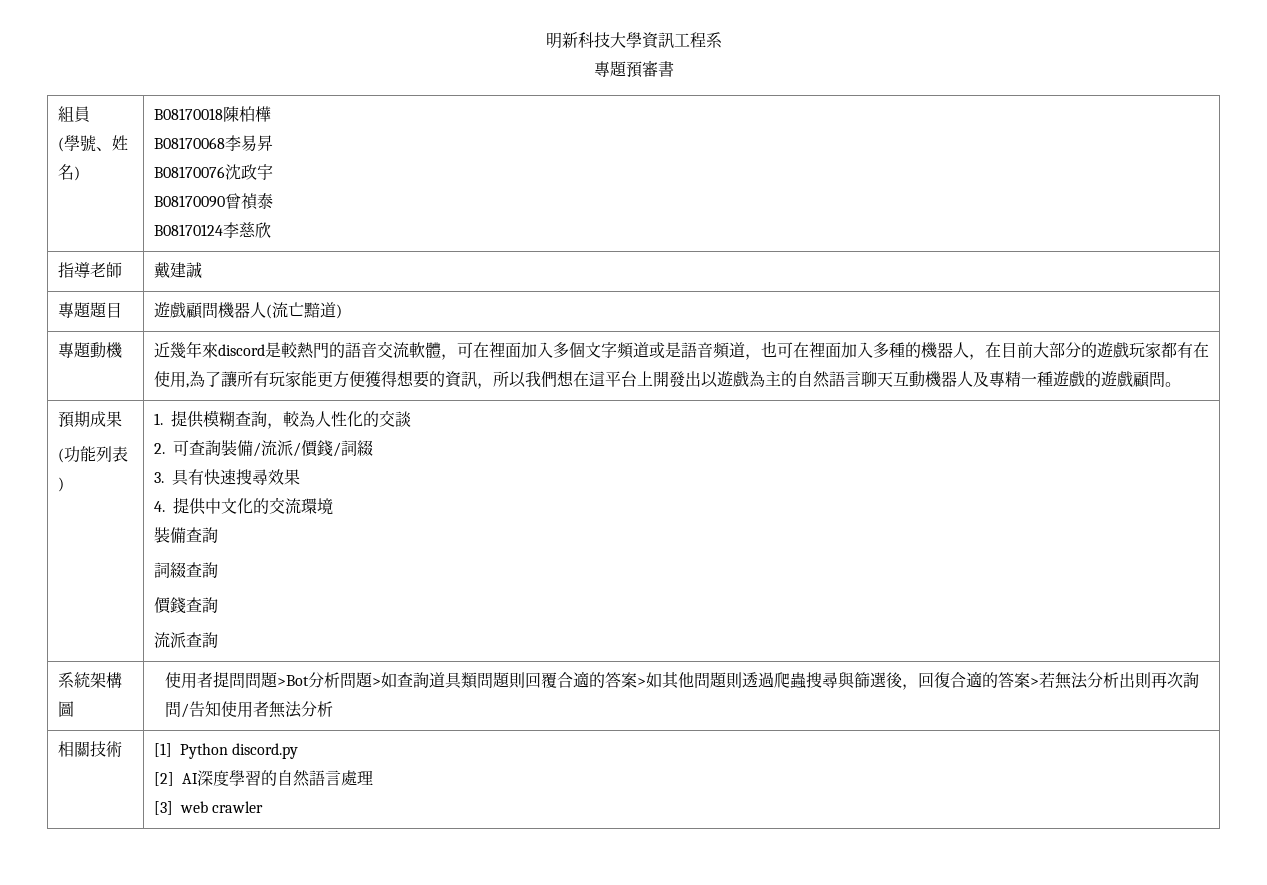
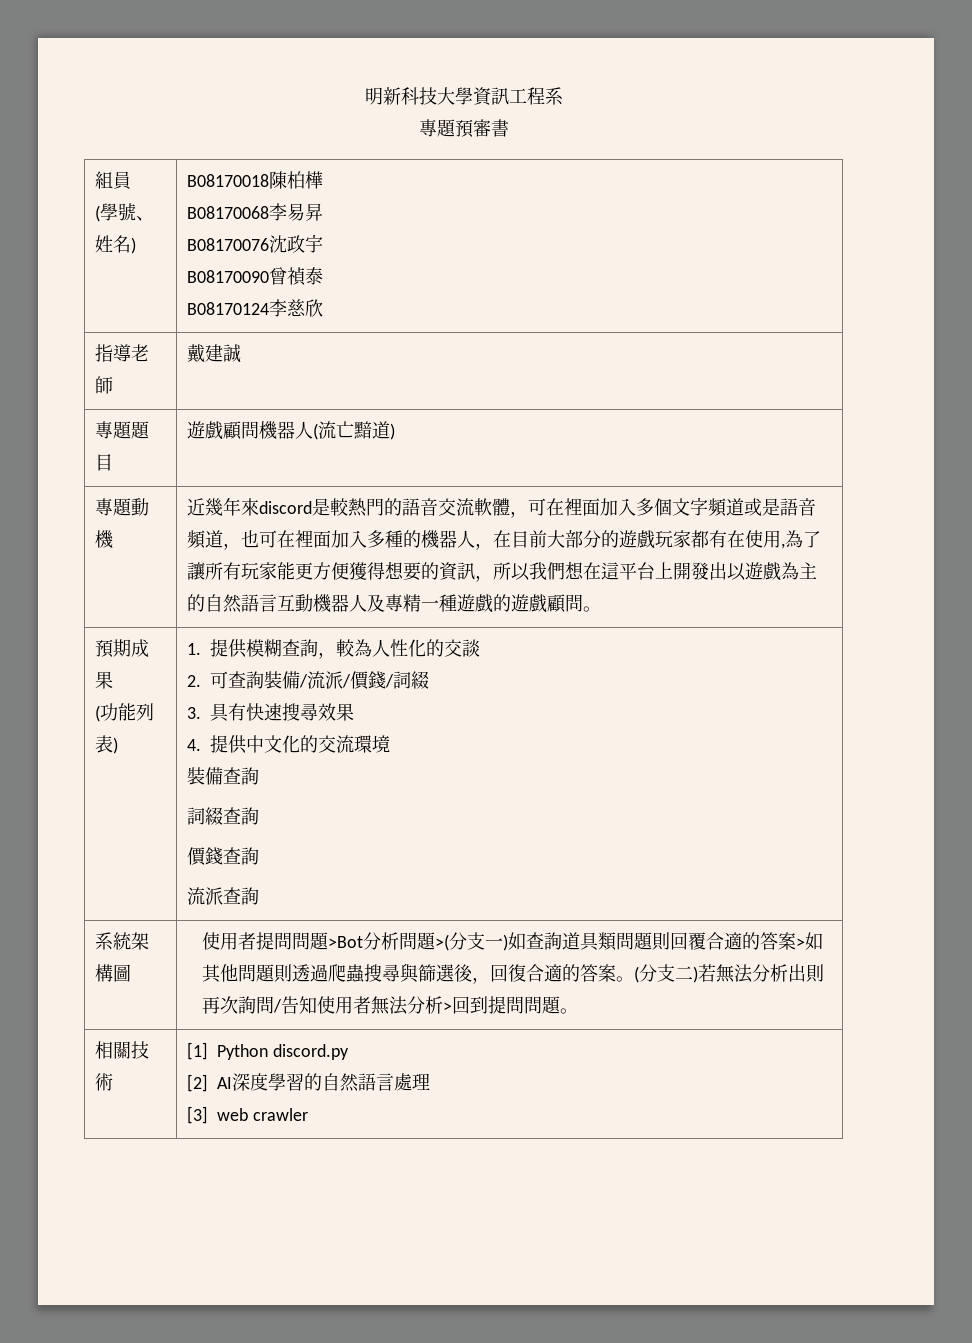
[860,371,893,387] 聊天 -> (278, 603) none
[372,678,382,686] > -> [435,932,509,951] >(分支一)
[1030,678,1040,686] > -> [616,964,699,983] 。(分支二)
(334, 709) none -> [443,996,579,1014] >回到提問問題。

